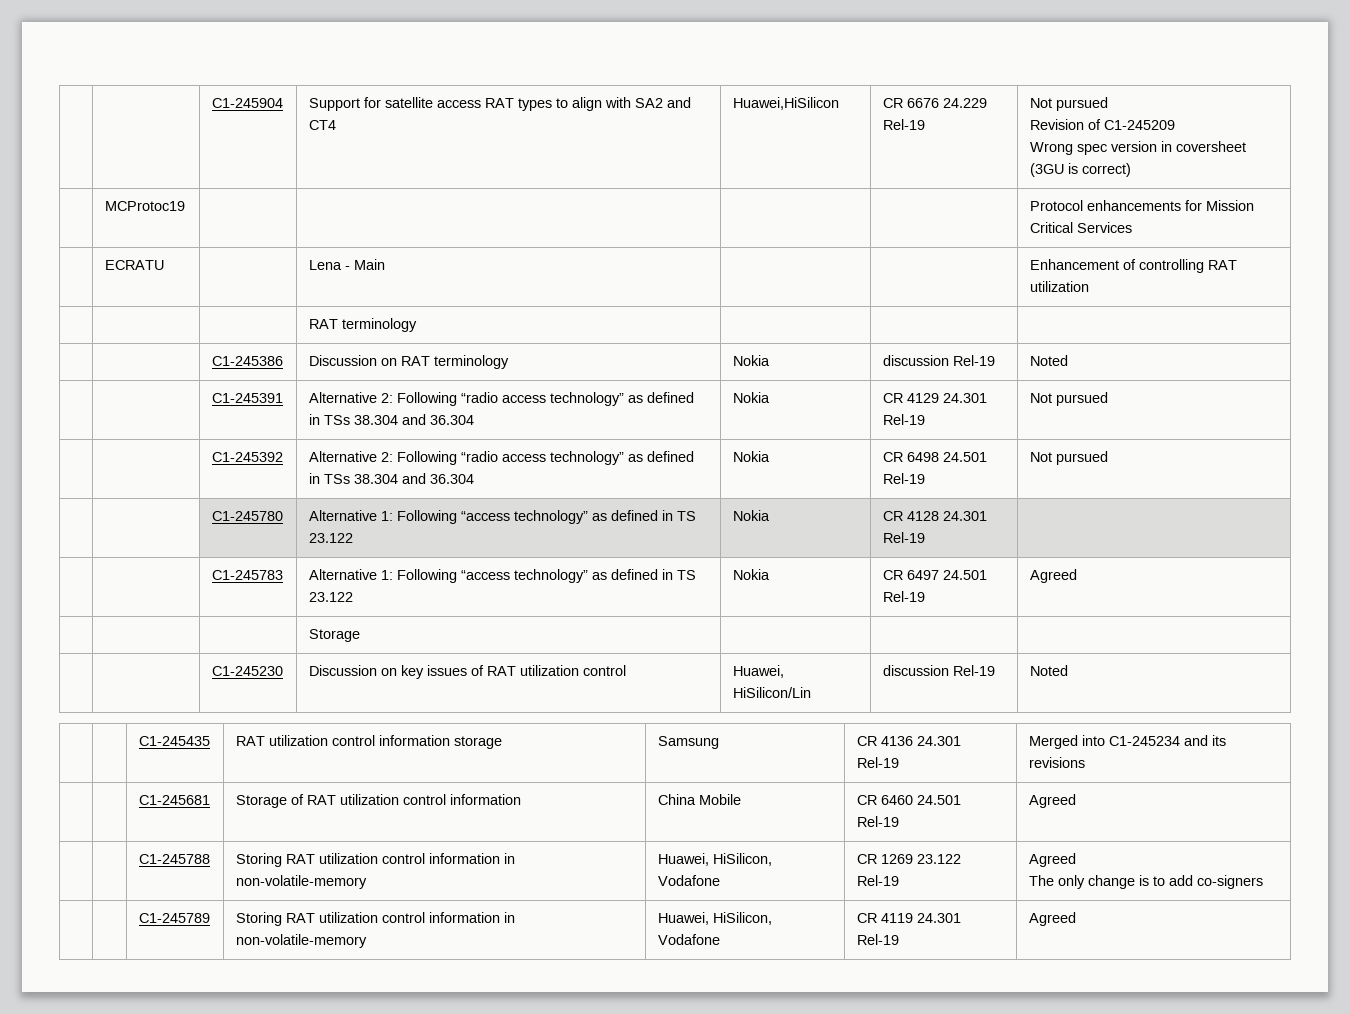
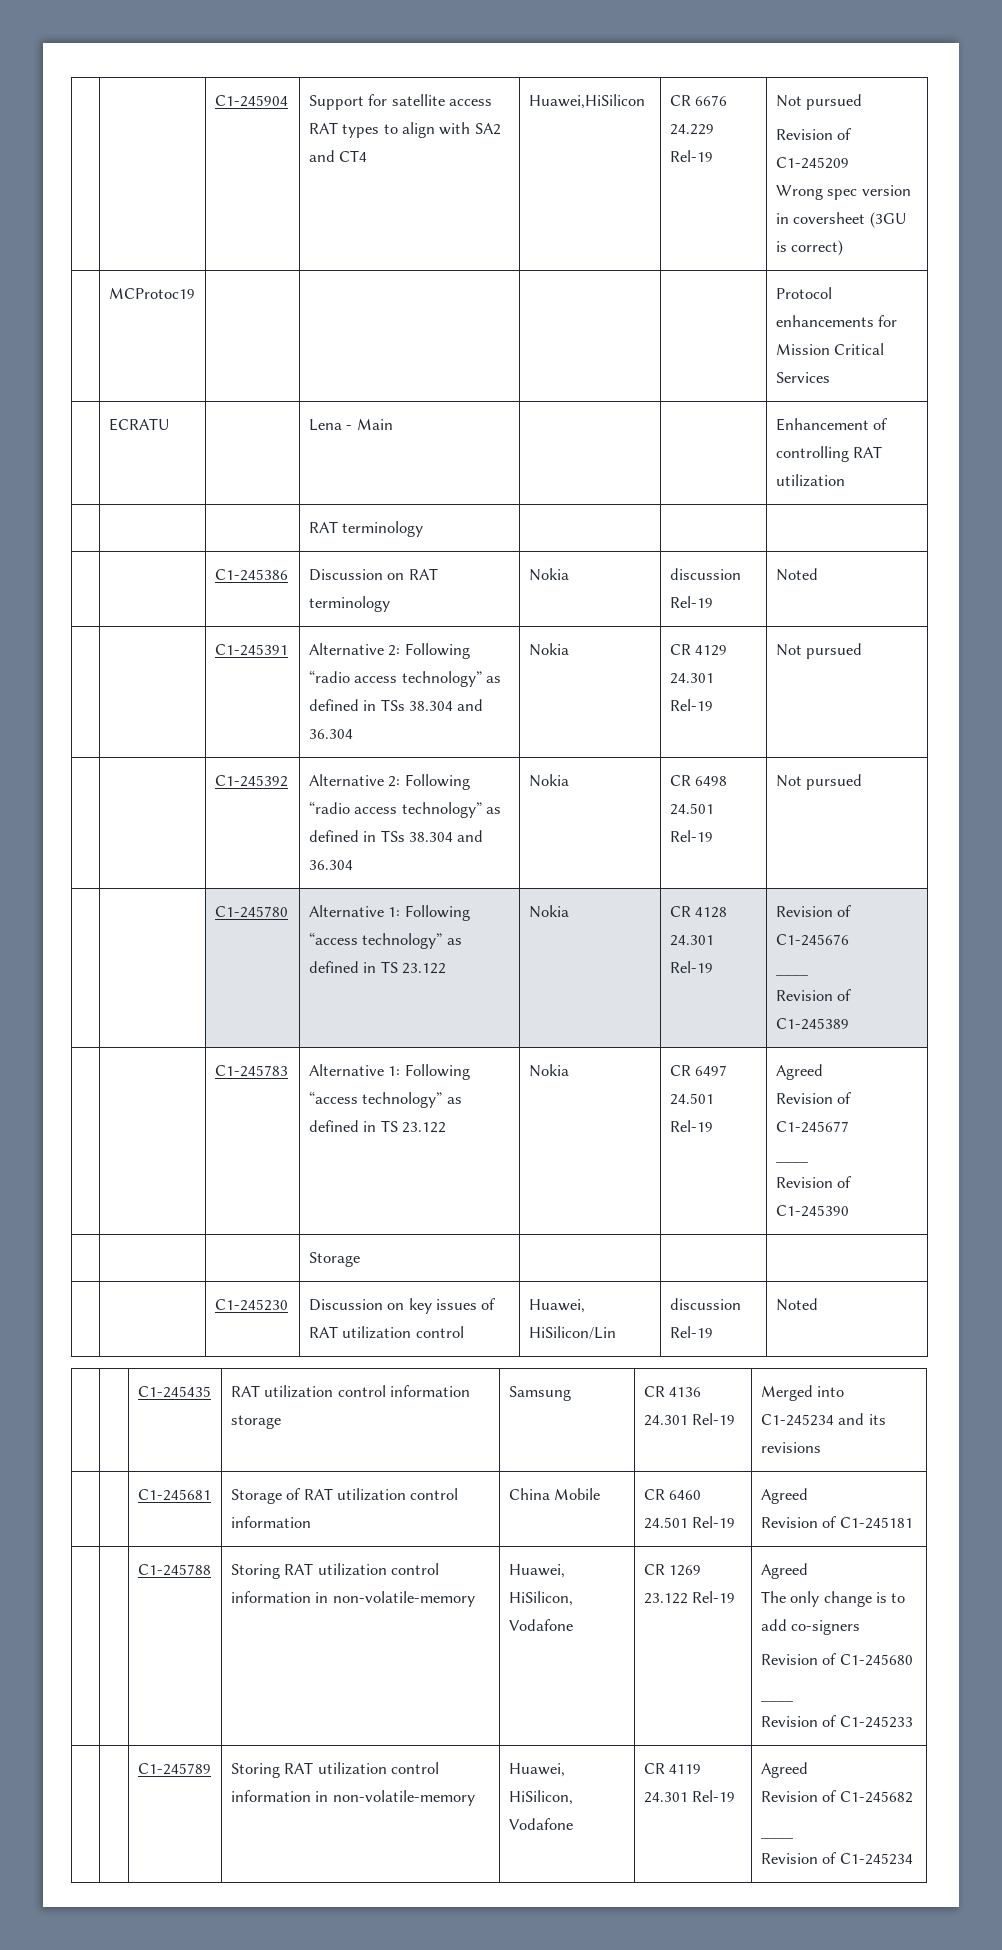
(925, 537) none -> [775,905,852,917] [775,934,849,946] [775,973,808,976] [775,989,852,1001] [775,1018,849,1030] Revision of C1-245676 // ____ // Revision of C1-245389
(1077, 576) none -> [775,1092,852,1104] [775,1121,849,1133] [775,1160,808,1163] [775,1176,852,1188] [775,1205,849,1217] // Revision of C1-245677 // ____ // Revision of C1-245390
(1076, 801) none -> [760,1516,913,1529] // Revision of C1-245181
(1263, 882) none -> [760,1653,913,1666] [760,1699,793,1702] [760,1715,913,1728] // Revision of C1-245680 // ____ // Revision of C1-245233
(1076, 919) none -> [760,1790,913,1803] [760,1836,793,1839] [760,1852,913,1865] // Revision of C1-245682 // ____ // Revision of C1-245234

